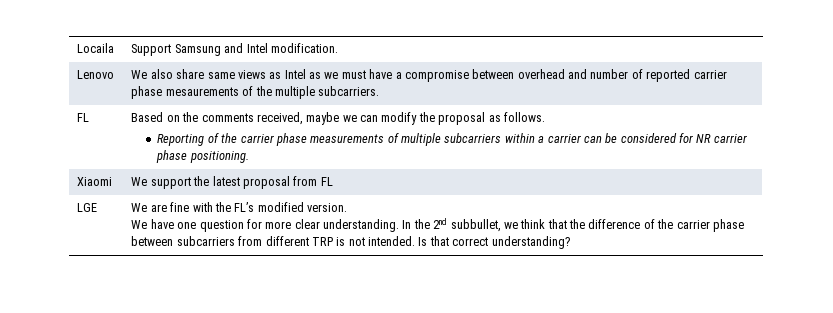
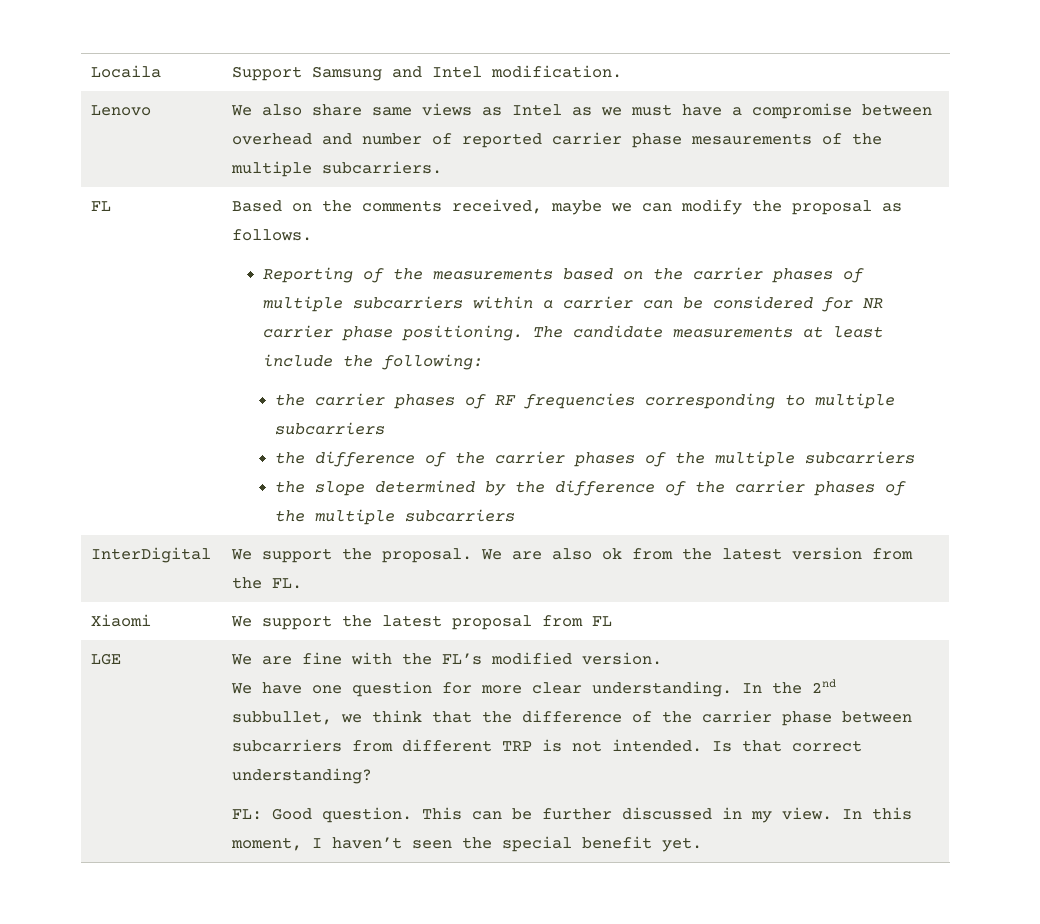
[240,133,385,146] carrier phase measurements -> [433,267,834,283] measurements based on the carrier phases
(249, 157) none -> [533,325,884,338] [263,354,484,370] [275,393,896,409] [275,422,386,435] [275,451,916,467] [275,480,907,496] [275,509,516,525] [91,547,212,563] [231,547,914,563] [232,577,303,589] The candidate measurements at least include the following: // the carrier phases of RF frequencies corresponding to multiple subcarriers // the difference of the carrier phases of the multiple subcarriers // the slope determined by the difference of the carrier phases of the multiple subcarriers // InterDigital | We support the proposal. We are also ok from the latest version from the FL.
(570, 242) none -> [232,807,913,823] [231,836,703,852] // FL: Good question. This can be further discussed in my view. In this moment, I haven’t seen the special benefit yet.

